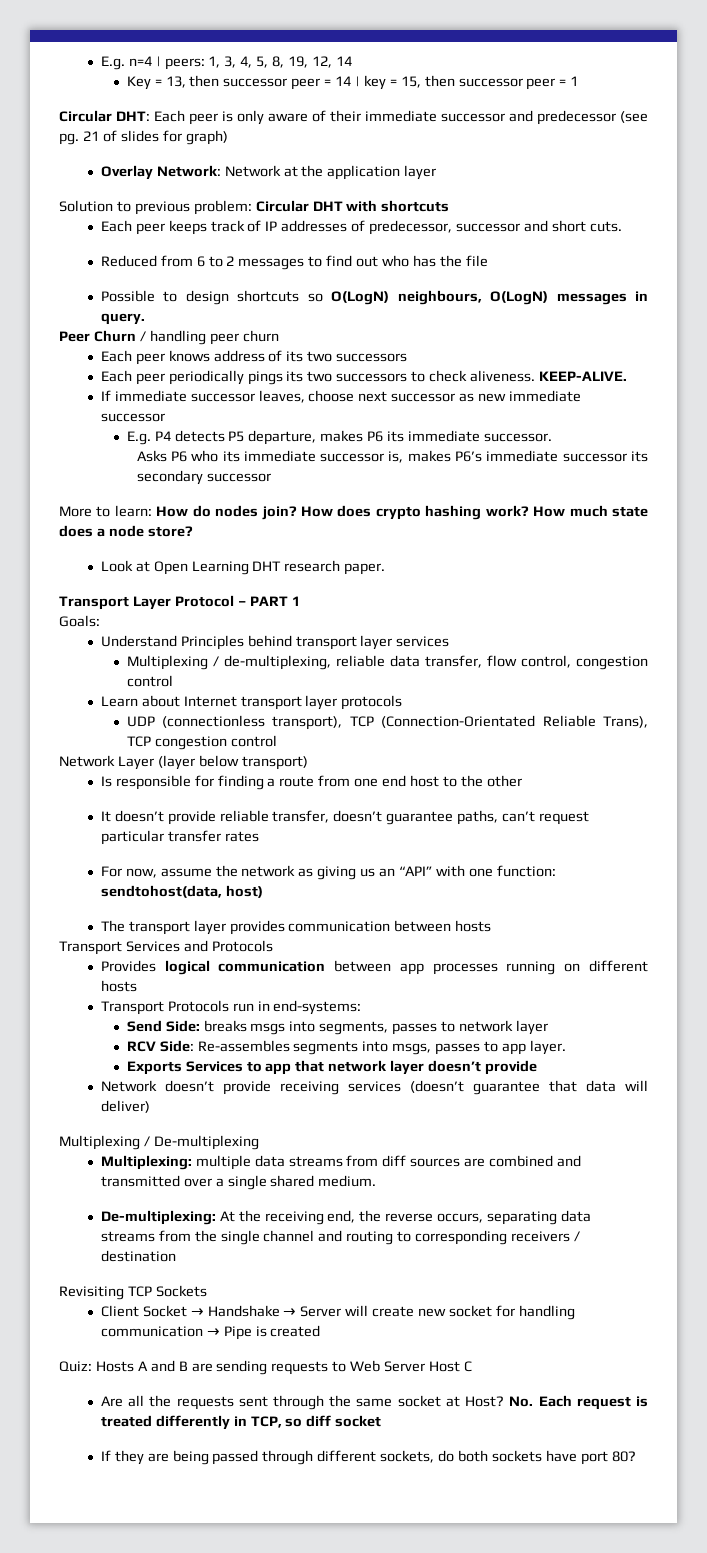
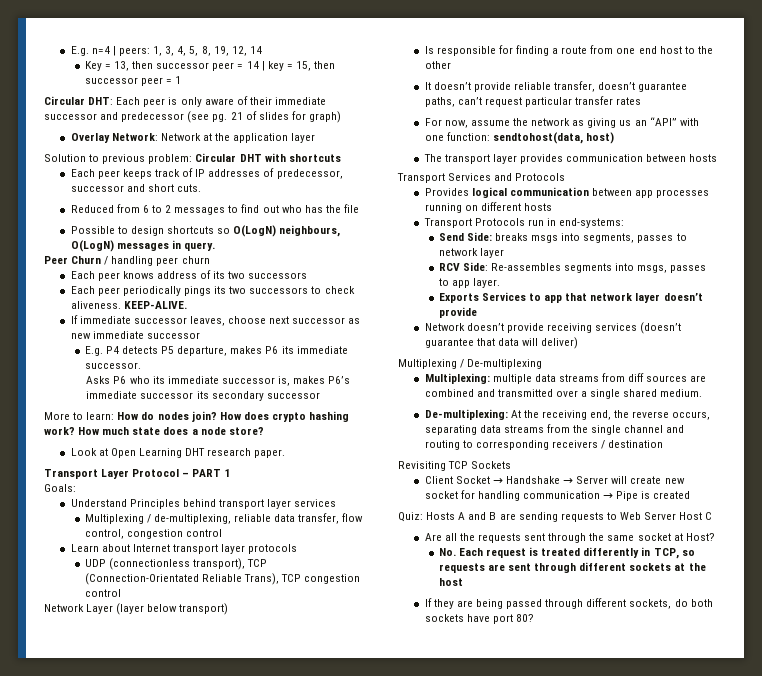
(505, 1401) none -> (715, 537) //
[306,1415,382,1427] diff socket -> [438,562,706,573] [438,578,463,586] requests are sent through different sockets at the host

